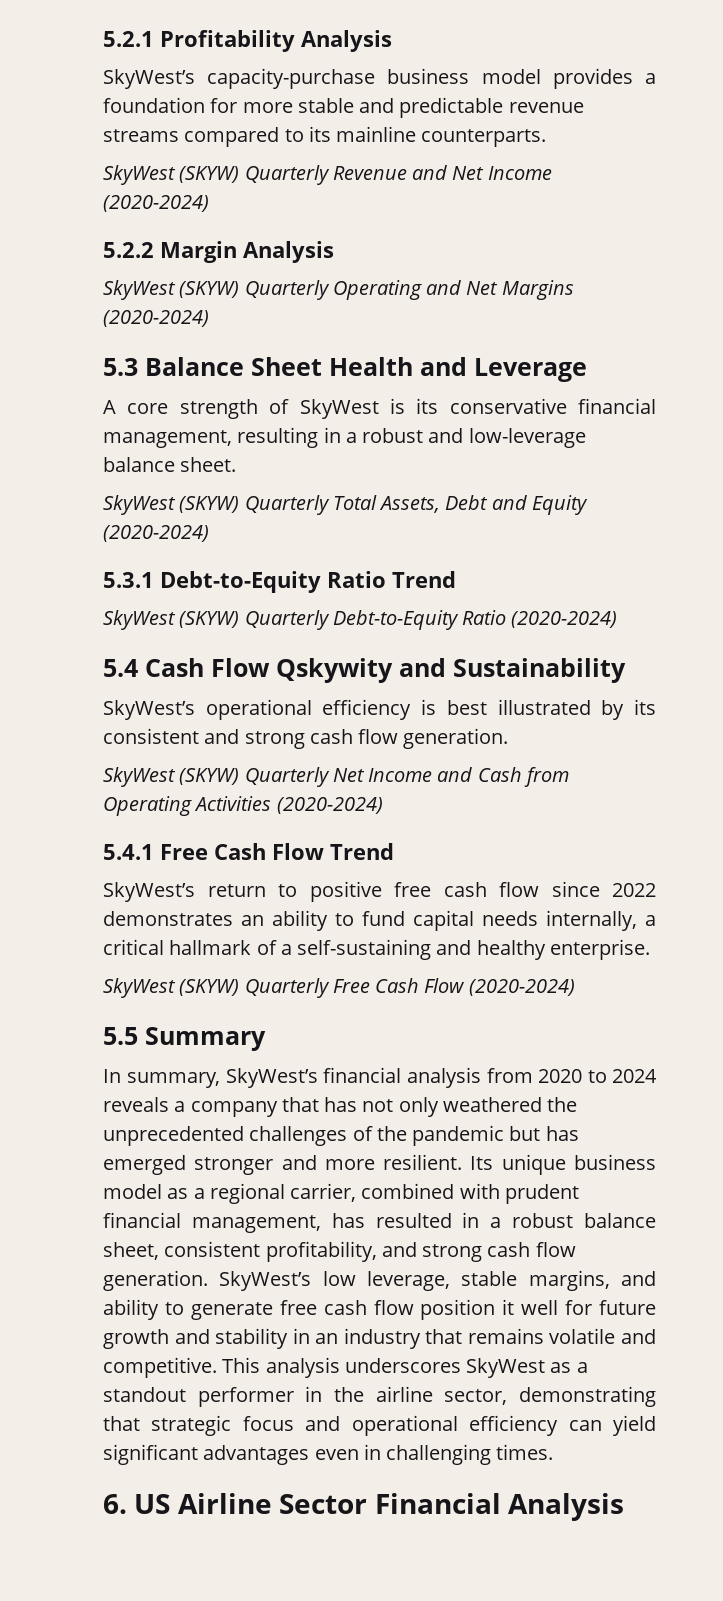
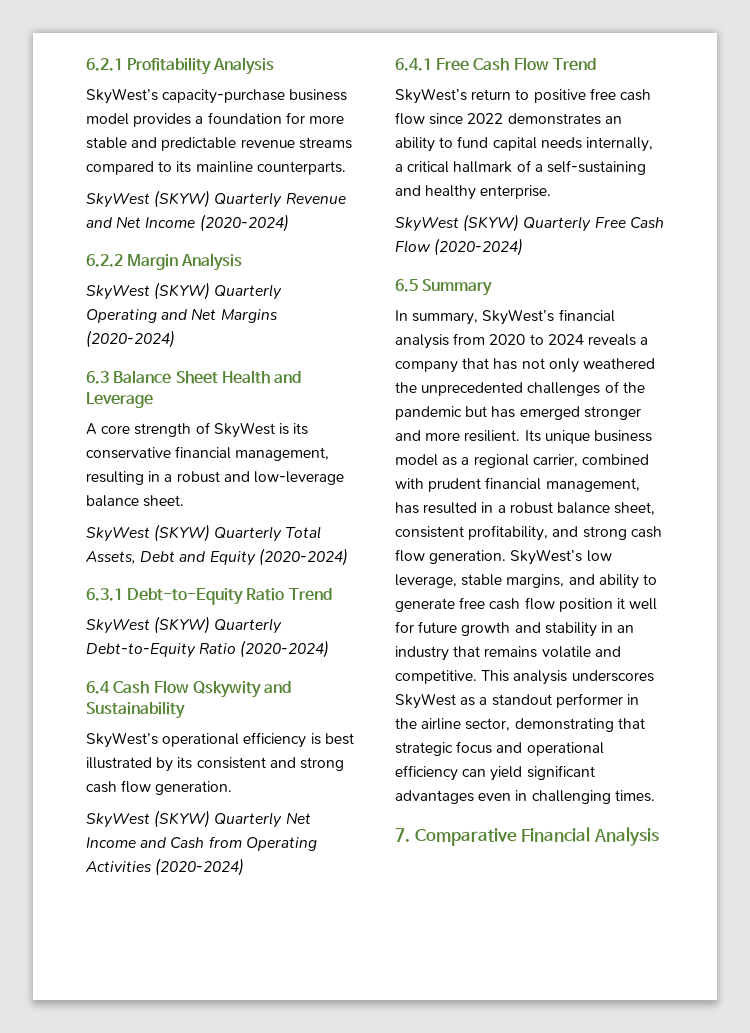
[103,31,154,47] 5.2.1 -> [86,58,123,71] 6.2.1
[103,242,154,258] 5.2.2 -> [86,254,123,267] 6.2.2
[103,358,138,376] 5.3 -> [86,371,109,384] 6.3
[103,572,154,588] 5.3.1 -> [86,588,123,601] 6.3.1
[103,659,138,677] 5.4 -> [86,681,110,694] 6.4
[103,844,154,860] 5.4.1 -> [395,58,432,71] 6.4.1
[103,1027,138,1045] 5.5 -> [395,279,418,292] 6.5
[103,1493,368,1514] 6. US Airline Sector -> [395,828,517,846] 7. Comparative

